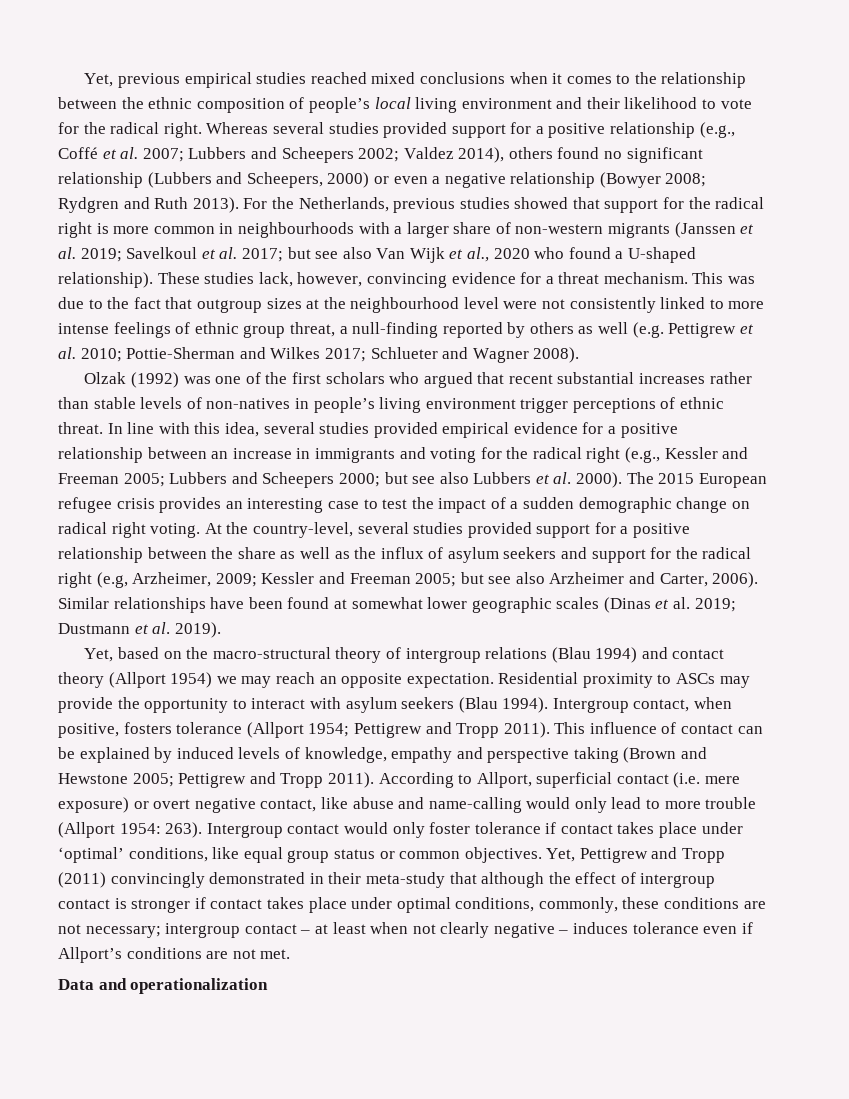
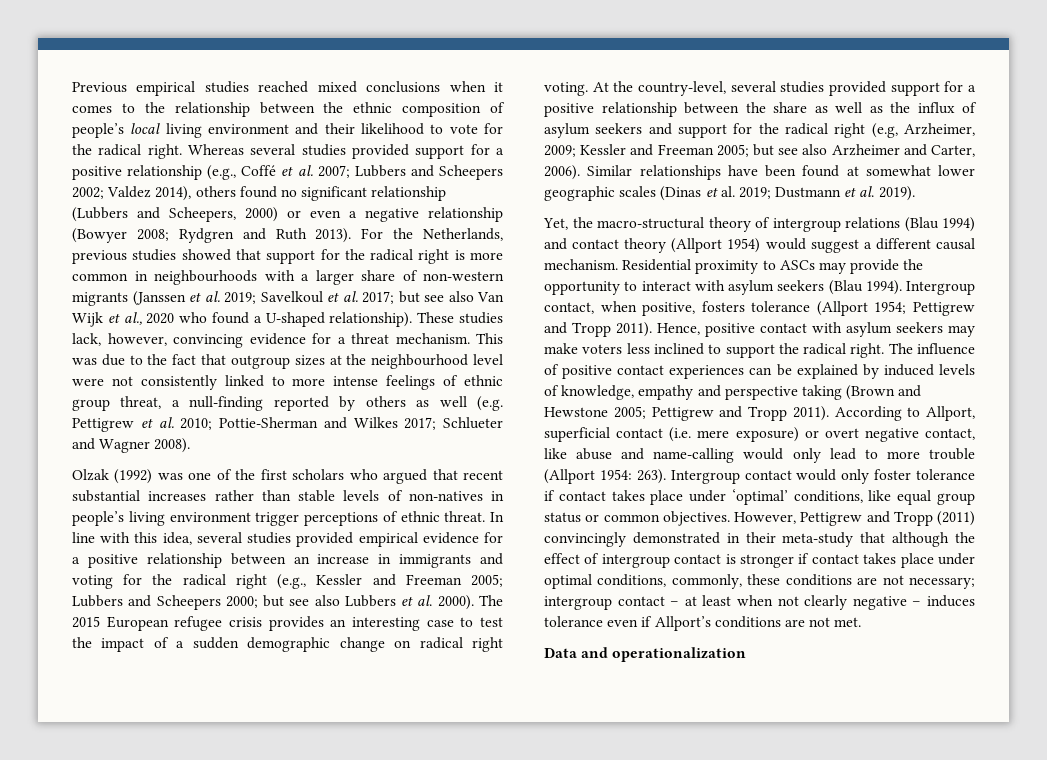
[84,73,180,88] Yet, previous -> [72,82,127,93] Previous
[117,647,182,659] based on -> (568, 224) none
[216,672,494,688] we may reach an opposite expectation. -> [765,238,975,253] [544,259,618,270] would suggest a different causal mechanism.
[554,722,734,734] This influence of contact -> [657,322,975,337] [544,343,975,358] [544,364,745,379] Hence, positive contact with asylum seekers may make voters less inclined to support the radical right. The influence of positive contact experiences
[546,848,576,862] Yet, -> [734,512,796,524] However,

